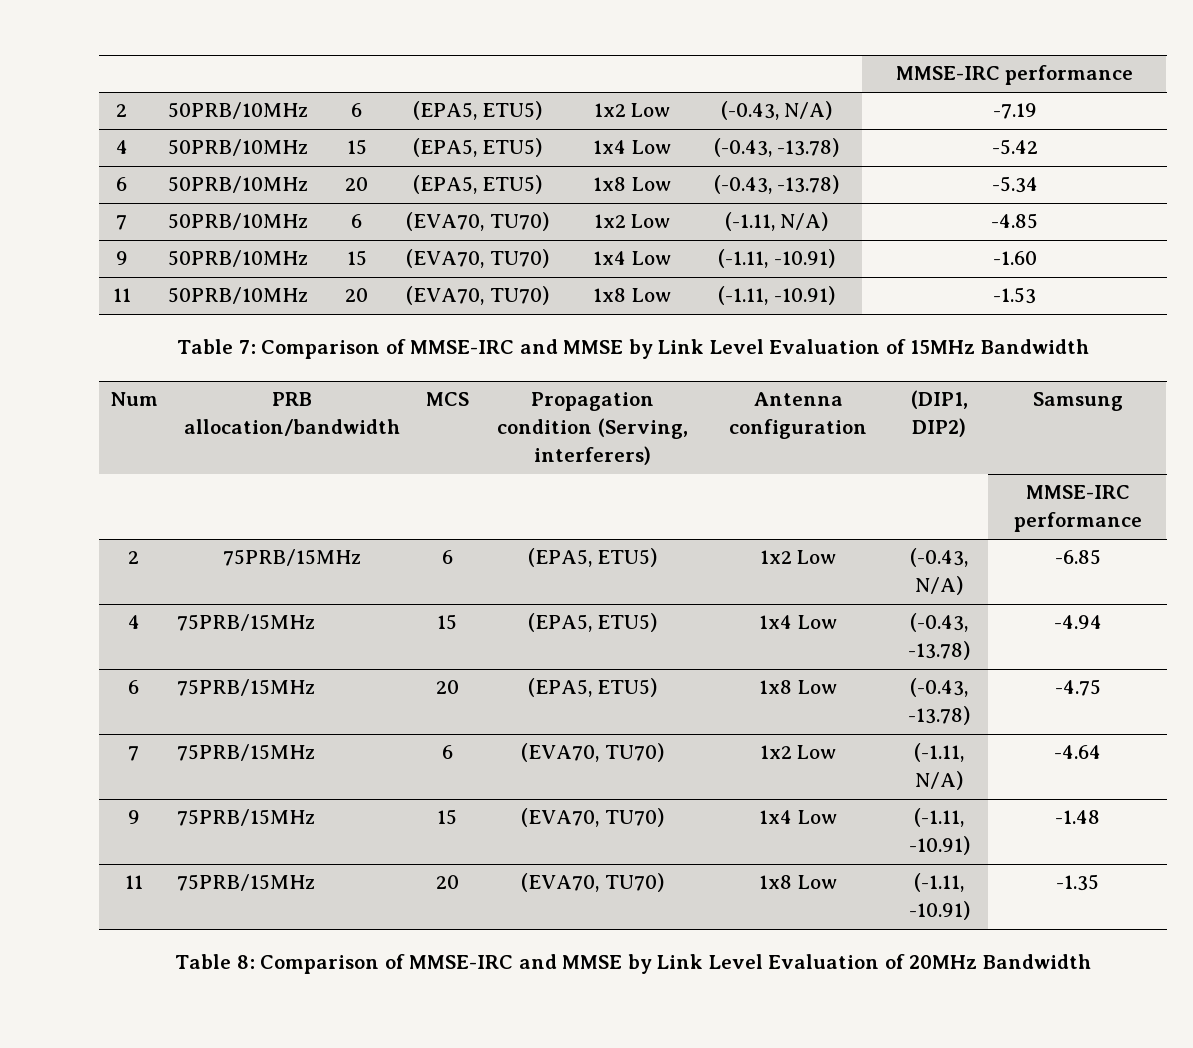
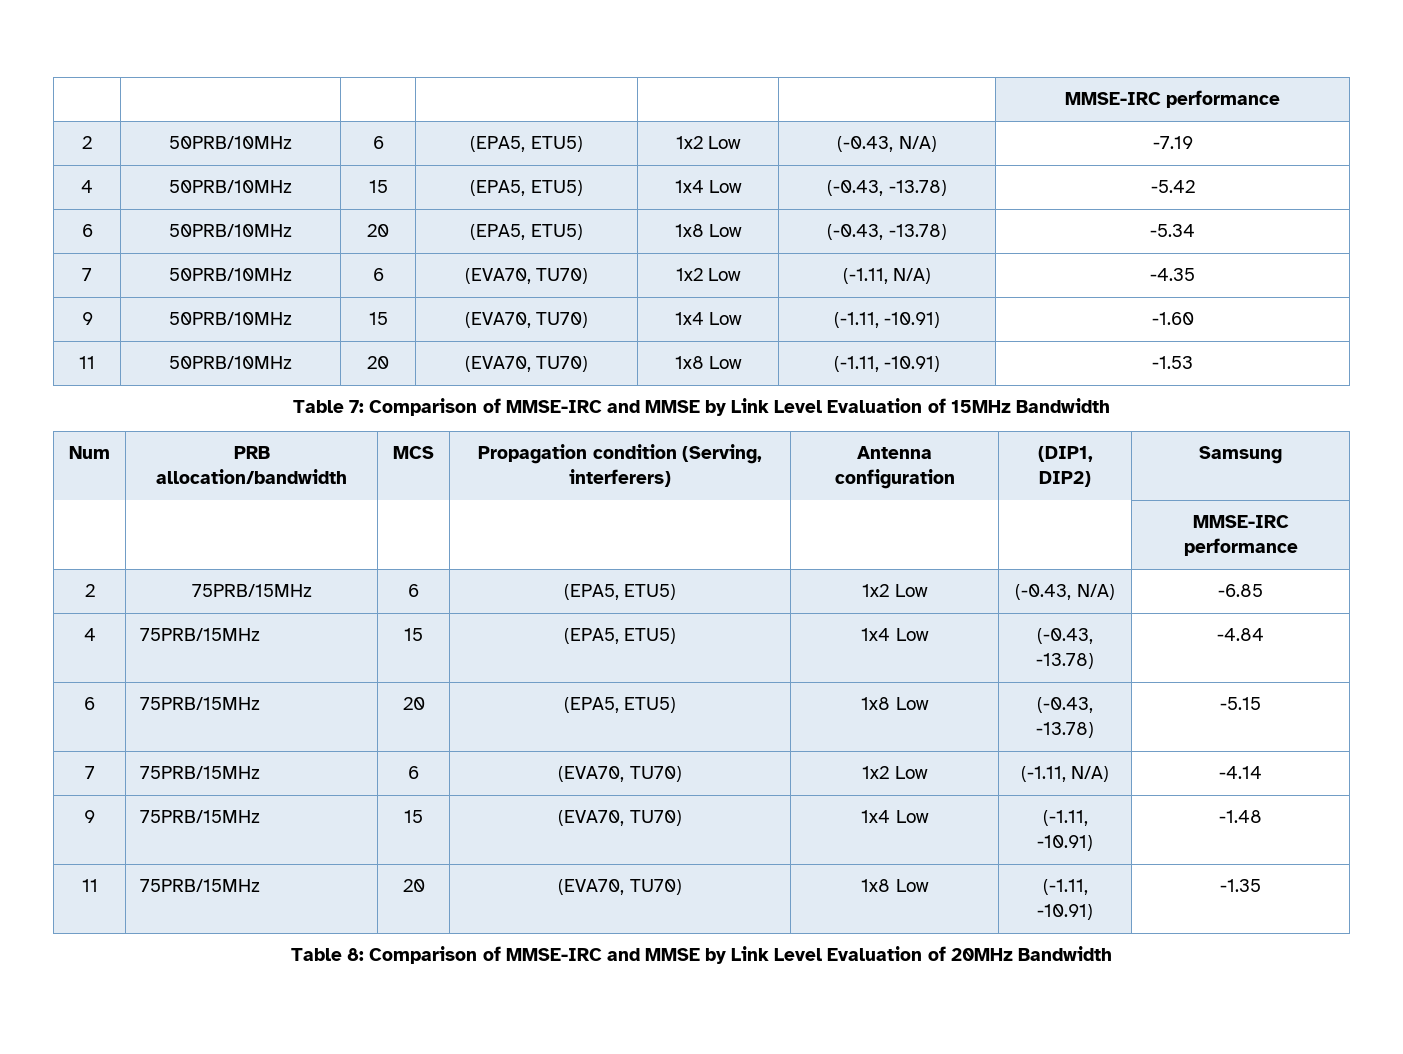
[991,213,1038,229] -4.85 -> [1150,268,1195,281] -4.35
[1053,615,1102,629] -4.94 -> [1217,628,1264,641] -4.84
[1054,679,1101,696] -4.75 -> [1220,697,1261,710] -5.15
[1054,745,1101,759] -4.64 -> [1219,766,1262,779] -4.14

